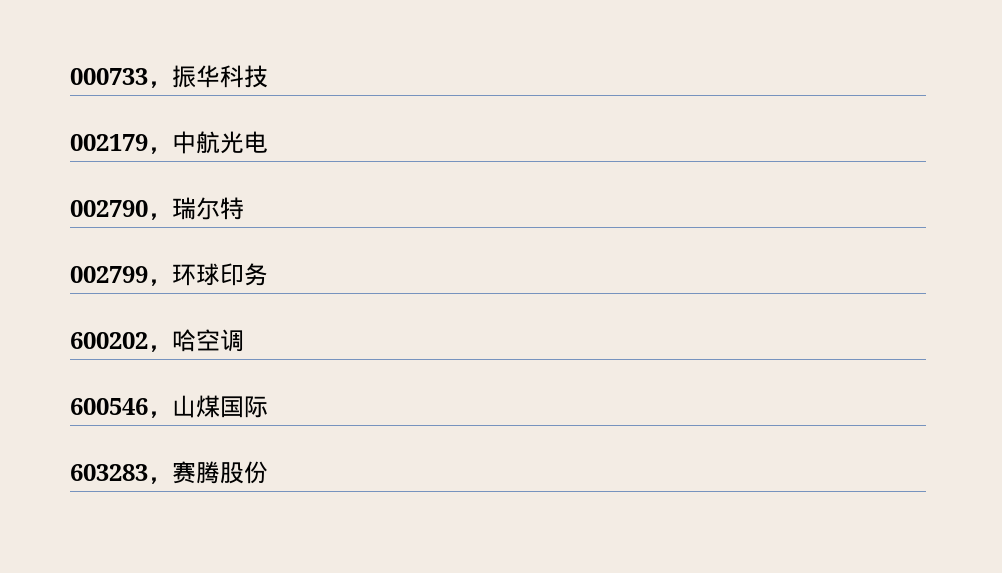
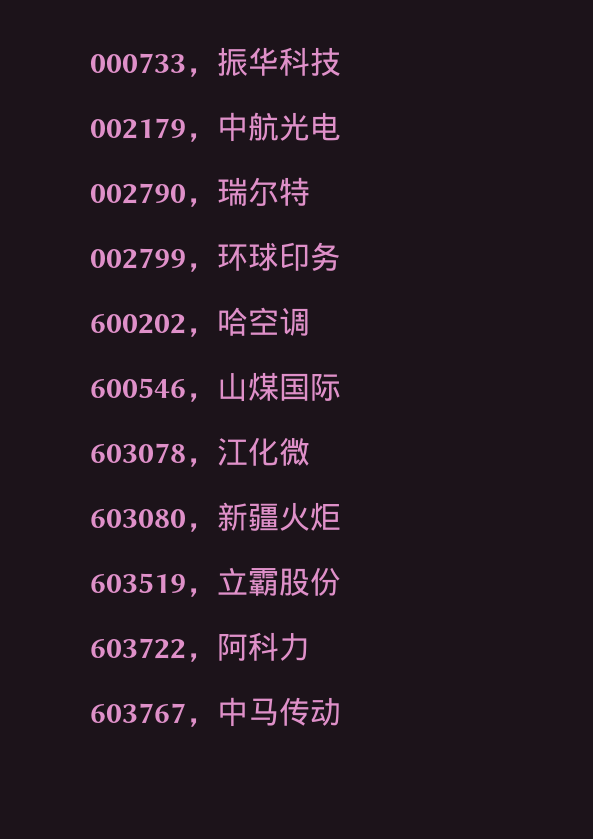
[70,461,268,484] 603283，赛腾股份 -> [90,437,310,467] [90,502,341,532] [90,567,341,597] [90,632,310,662] [90,697,341,727] 603078，江化微 // 603080，新疆火炬 // 603519，立霸股份 // 603722，阿科力 // 603767，中马传动

